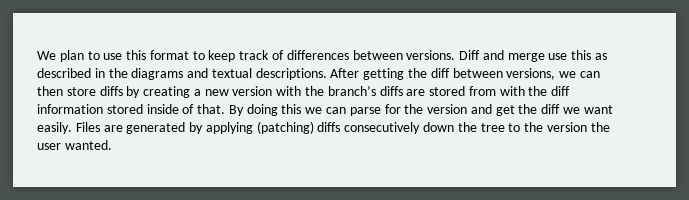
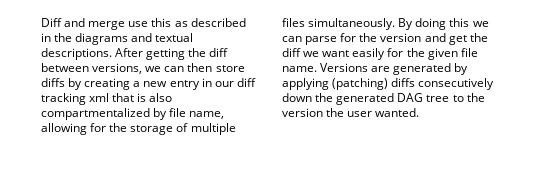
[37,50,456,62] We plan to use this format to keep track of differences between versions. -> (41, 22) none
[232,86,571,96] [37,104,226,114] version with the branch’s diffs are stored from with the diff information stored inside of that. -> [169,78,256,90] [41,93,173,105] [41,108,225,120] [41,123,236,135] [282,18,396,30] entry in our diff tracking xml that is also compartmentalized by file name, allowing for the storage of multiple files simultaneously.
[37,122,100,134] easily. Files -> [352,48,478,60] [282,63,369,72] easily for the given file name. Versions
(477, 127) none -> [336,93,424,105] generated DAG

